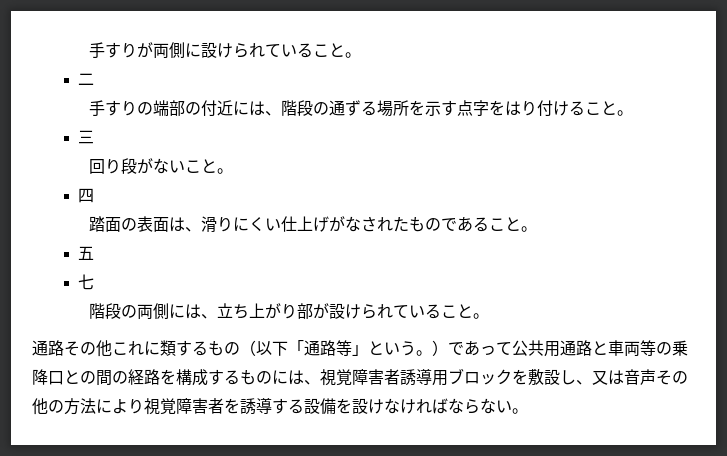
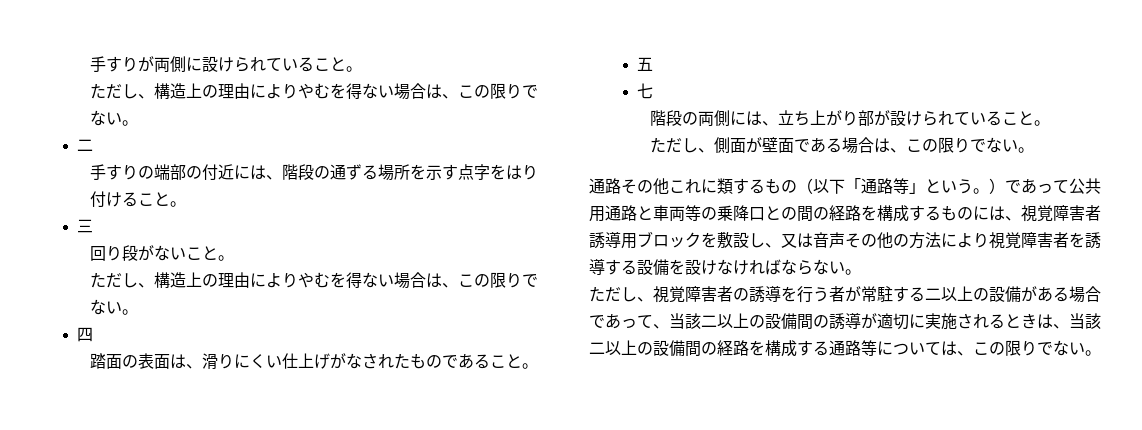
(362, 55) none -> [90,83,539,100] [90,110,139,126] // ただし、構造上の理由によりやむを得ない場合は、この限りでない。
(234, 171) none -> [90,272,539,289] [90,299,139,315] // ただし、構造上の理由によりやむを得ない場合は、この限りでない。
(490, 316) none -> [650,137,1035,154] // ただし、側面が壁面である場合は、この限りでない。
(528, 411) none -> [589,285,1101,303] [589,312,1101,330] [589,340,1101,357] // ただし、視覚障害者の誘導を行う者が常駐する二以上の設備がある場合であって、当該二以上の設備間の誘導が適切に実施されるときは、当該二以上の設備間の経路を構成する通路等については、この限りでない。

